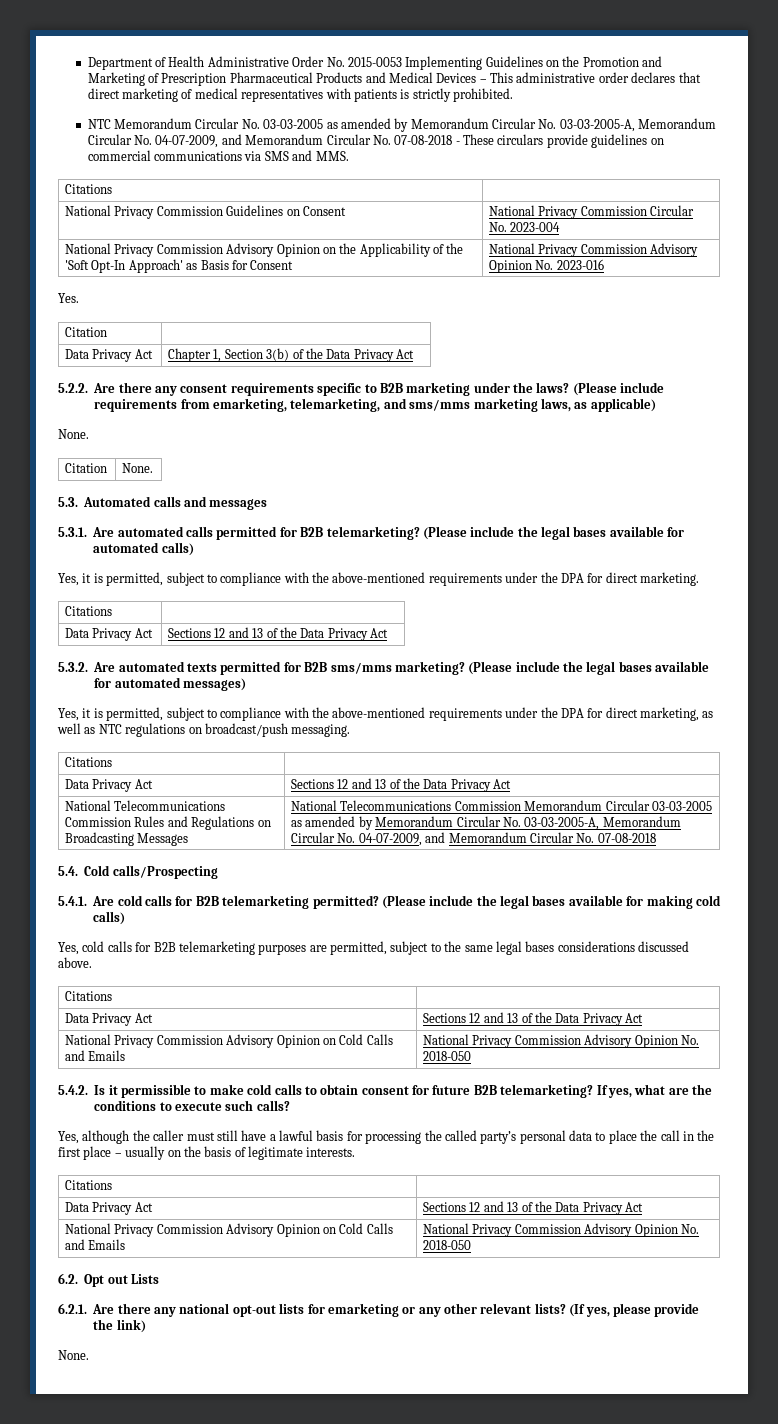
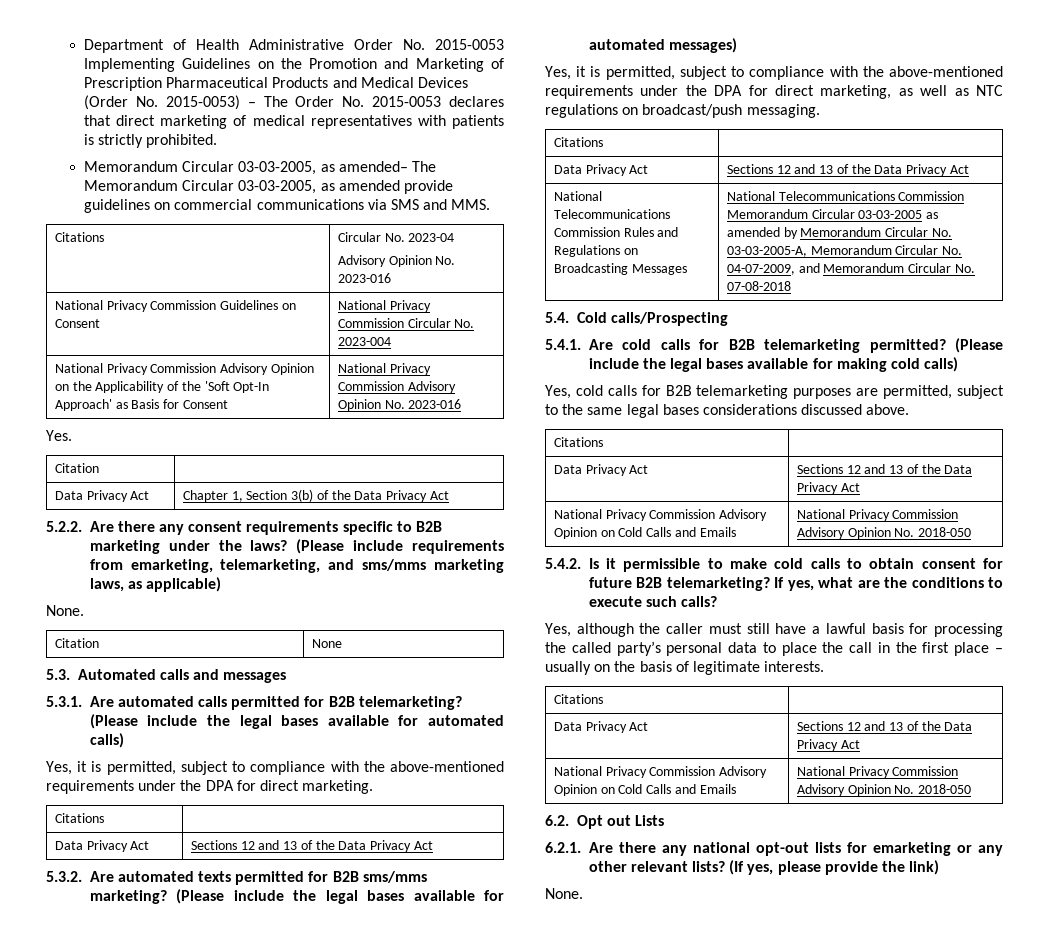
[479,72,629,83] – This administrative order -> [84,95,442,110] (Order No. 2015-0053) – The Order No. 2015-0053
[87,118,717,132] [87,134,544,148] NTC Memorandum Circular No. 03-03-2005 as amended by Memorandum Circular No. 03-03-2005-A, Memorandum Circular No. 04-07-2009, and Memorandum Circular No. 07-08-2018 - These circulars -> [84,161,436,175] [84,180,400,194] Memorandum Circular 03-03-2005, as amended– The Memorandum Circular 03-03-2005, as amended
(113, 189) none -> [337,232,455,242] [337,255,456,267] [337,273,391,283] Circular No. 2023-04 // Advisory Opinion No. 2023-016
[122,463,154,473] | None. -> [311,639,342,648] | None

